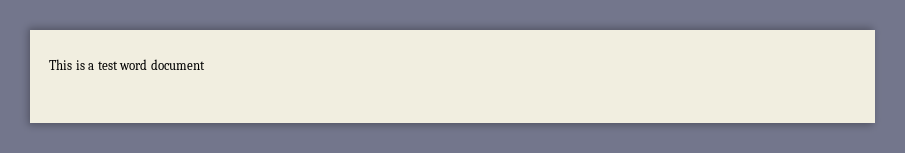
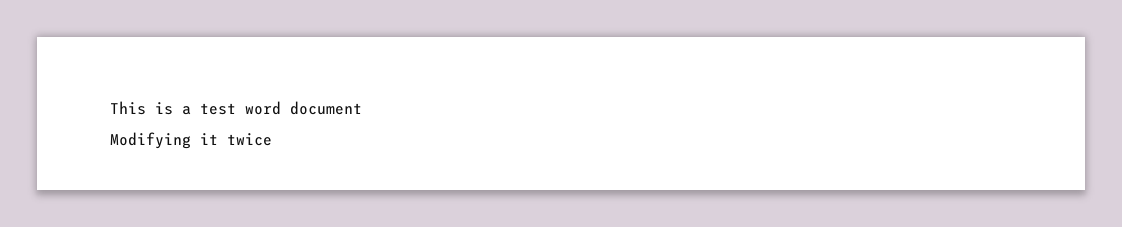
(205, 64) none -> [110,132,272,149] // Modifying it twice

